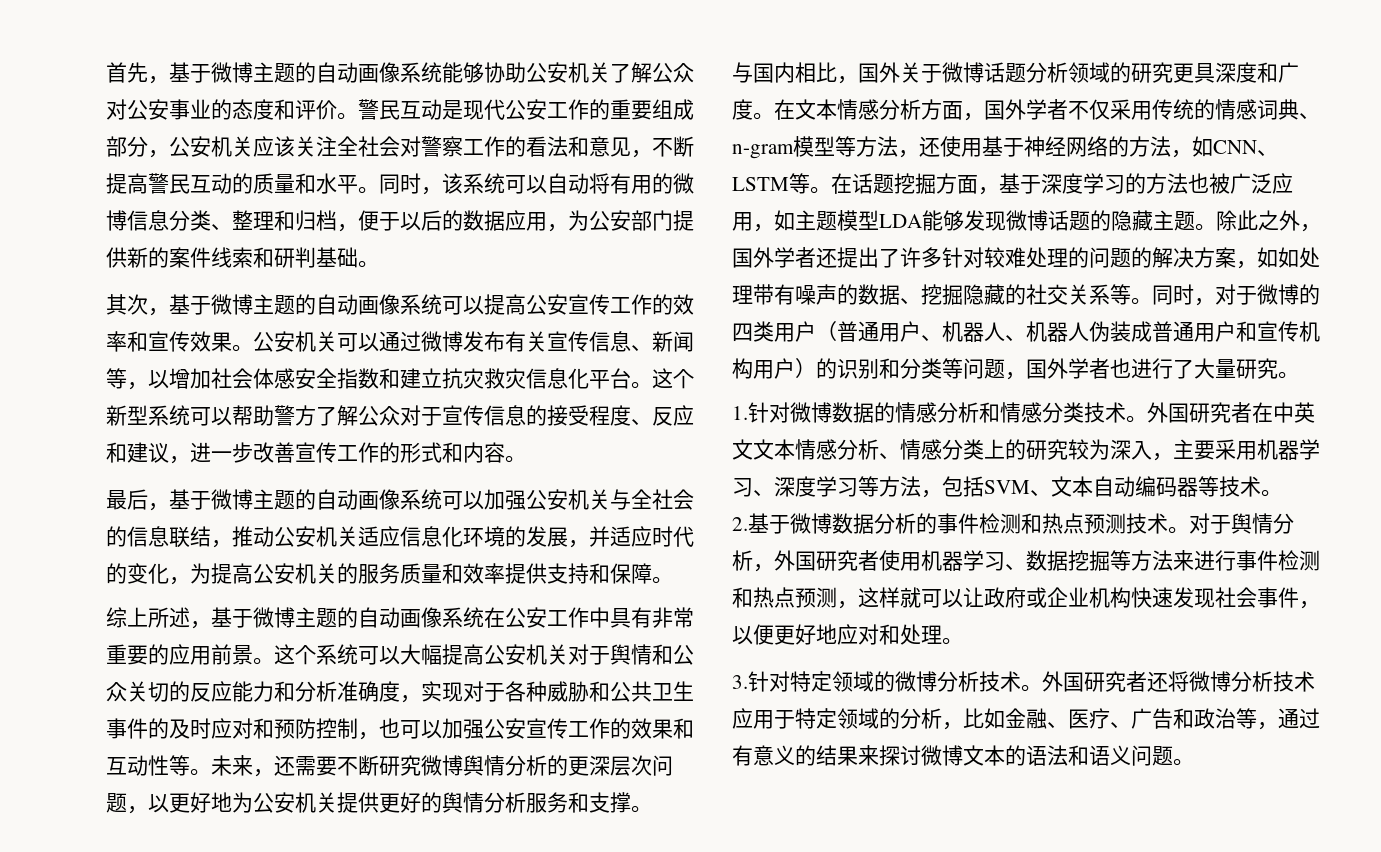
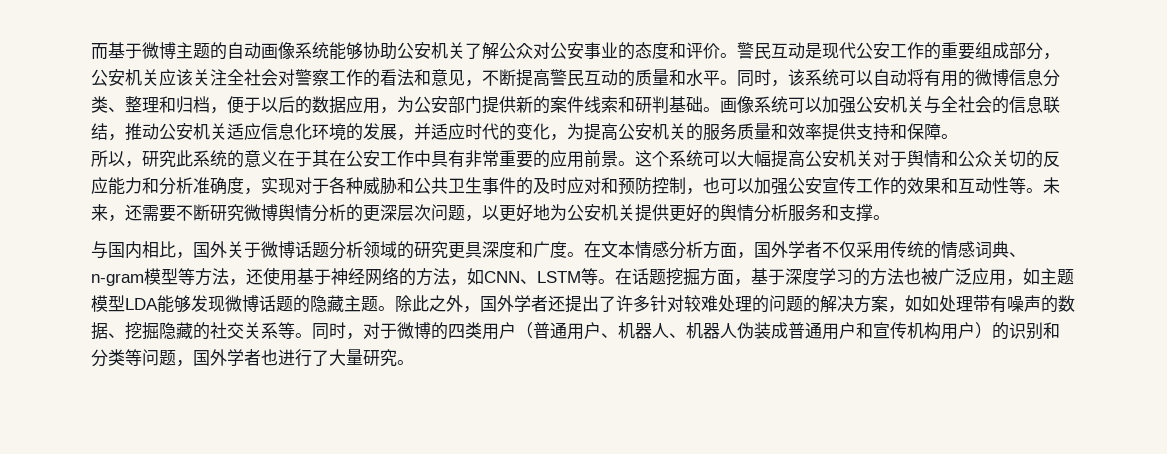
[106,62,169,84] 首先， -> [91,43,108,60] 而
[106,294,694,316] [106,331,694,352] [106,368,694,390] [106,405,694,426] [106,442,526,464] [106,489,358,511] // 其次，基于微博主题的自动画像系统可以提高公安宣传工作的效率和宣传效果。公安机关可以通过微博发布有关宣传信息、新闻等，以增加社会体感安全指数和建立抗灾救灾信息化平台。这个新型系统可以帮助警方了解公众对于宣传信息的接受程度、反应和建议，进一步改善宣传工作的形式和内容。 // 最后，基于微博主题的自动 -> (720, 109) none
[106,607,484,629] 综上所述，基于微博主题的自动画像系统 -> [91,150,329,168] 所以，研究此系统的意义在于其
[732,402,1315,423] [732,439,1320,461] [732,476,1282,498] [732,513,1294,534] [732,550,1320,572] [732,587,1320,609] [732,624,963,645] [732,671,1315,692] [732,708,1320,730] [732,745,1194,766] // 1.针对微博数据的情感分析和情感分类技术。外国研究者在中英文文本情感分析、情感分类上的研究较为深入，主要采用机器学习、深度学习等方法，包括SVM、文本自动编码器等技术。 // 2.基于微博数据分析的事件检测和热点预测技术。对于舆情分析，外国研究者使用机器学习、数据挖掘等方法来进行事件检测和热点预测，这样就可以让政府或企业机构快速发现社会事件，以便更好地应对和处理。 // 3.针对特定领域的微博分析技术。外国研究者还将微博分析技术应用于特定领域的分析，比如金融、医疗、广告和政治等，通过有意义的结果来探讨微博文本的语法和语义问题。 -> (414, 362) none

